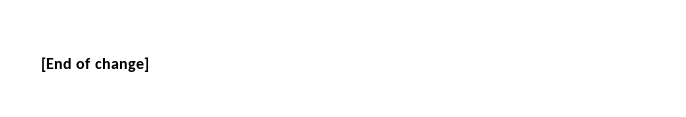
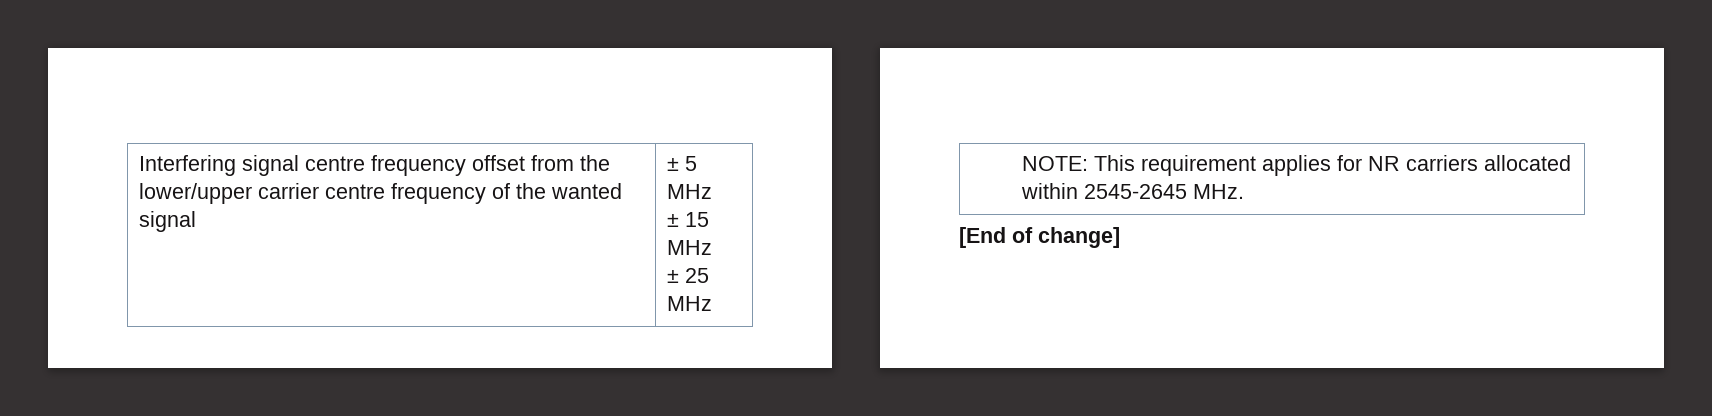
(41, 64) none -> [139,155,611,176] [139,183,623,204] [139,211,197,232] [667,156,698,171] [667,184,713,199] [667,212,710,227] [667,240,713,255] [667,268,710,283] [667,296,713,311] [1021,155,1571,176] [1020,183,1244,199] Interfering signal centre frequency offset from the lower/upper carrier centre frequency of the wanted signal | ± 5 MHz // ± 15 MHz // ± 25 MHz // NOTE: This requirement applies for NR carriers allocated within 2545-2645 MHz. //

